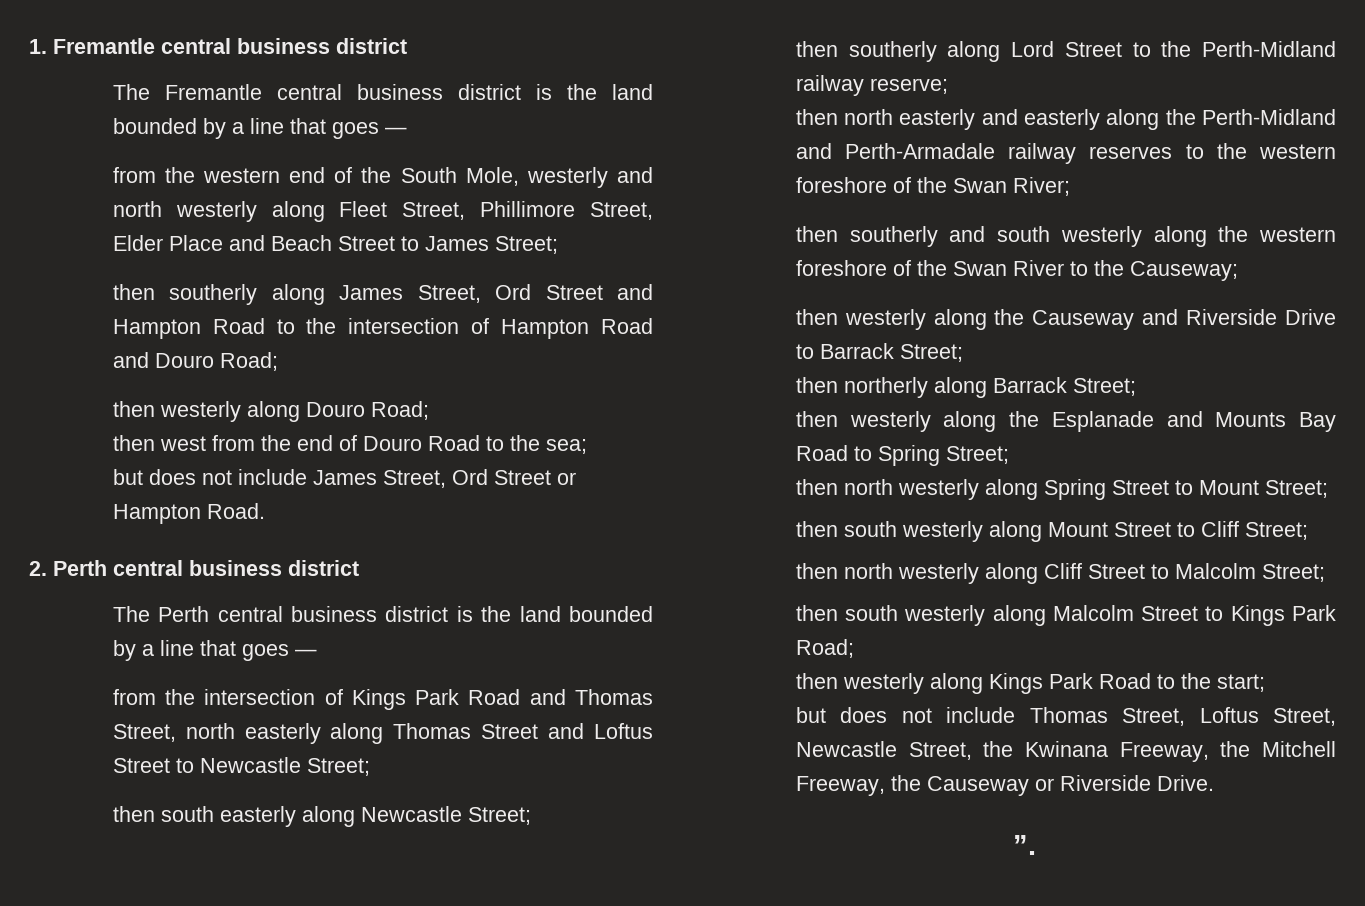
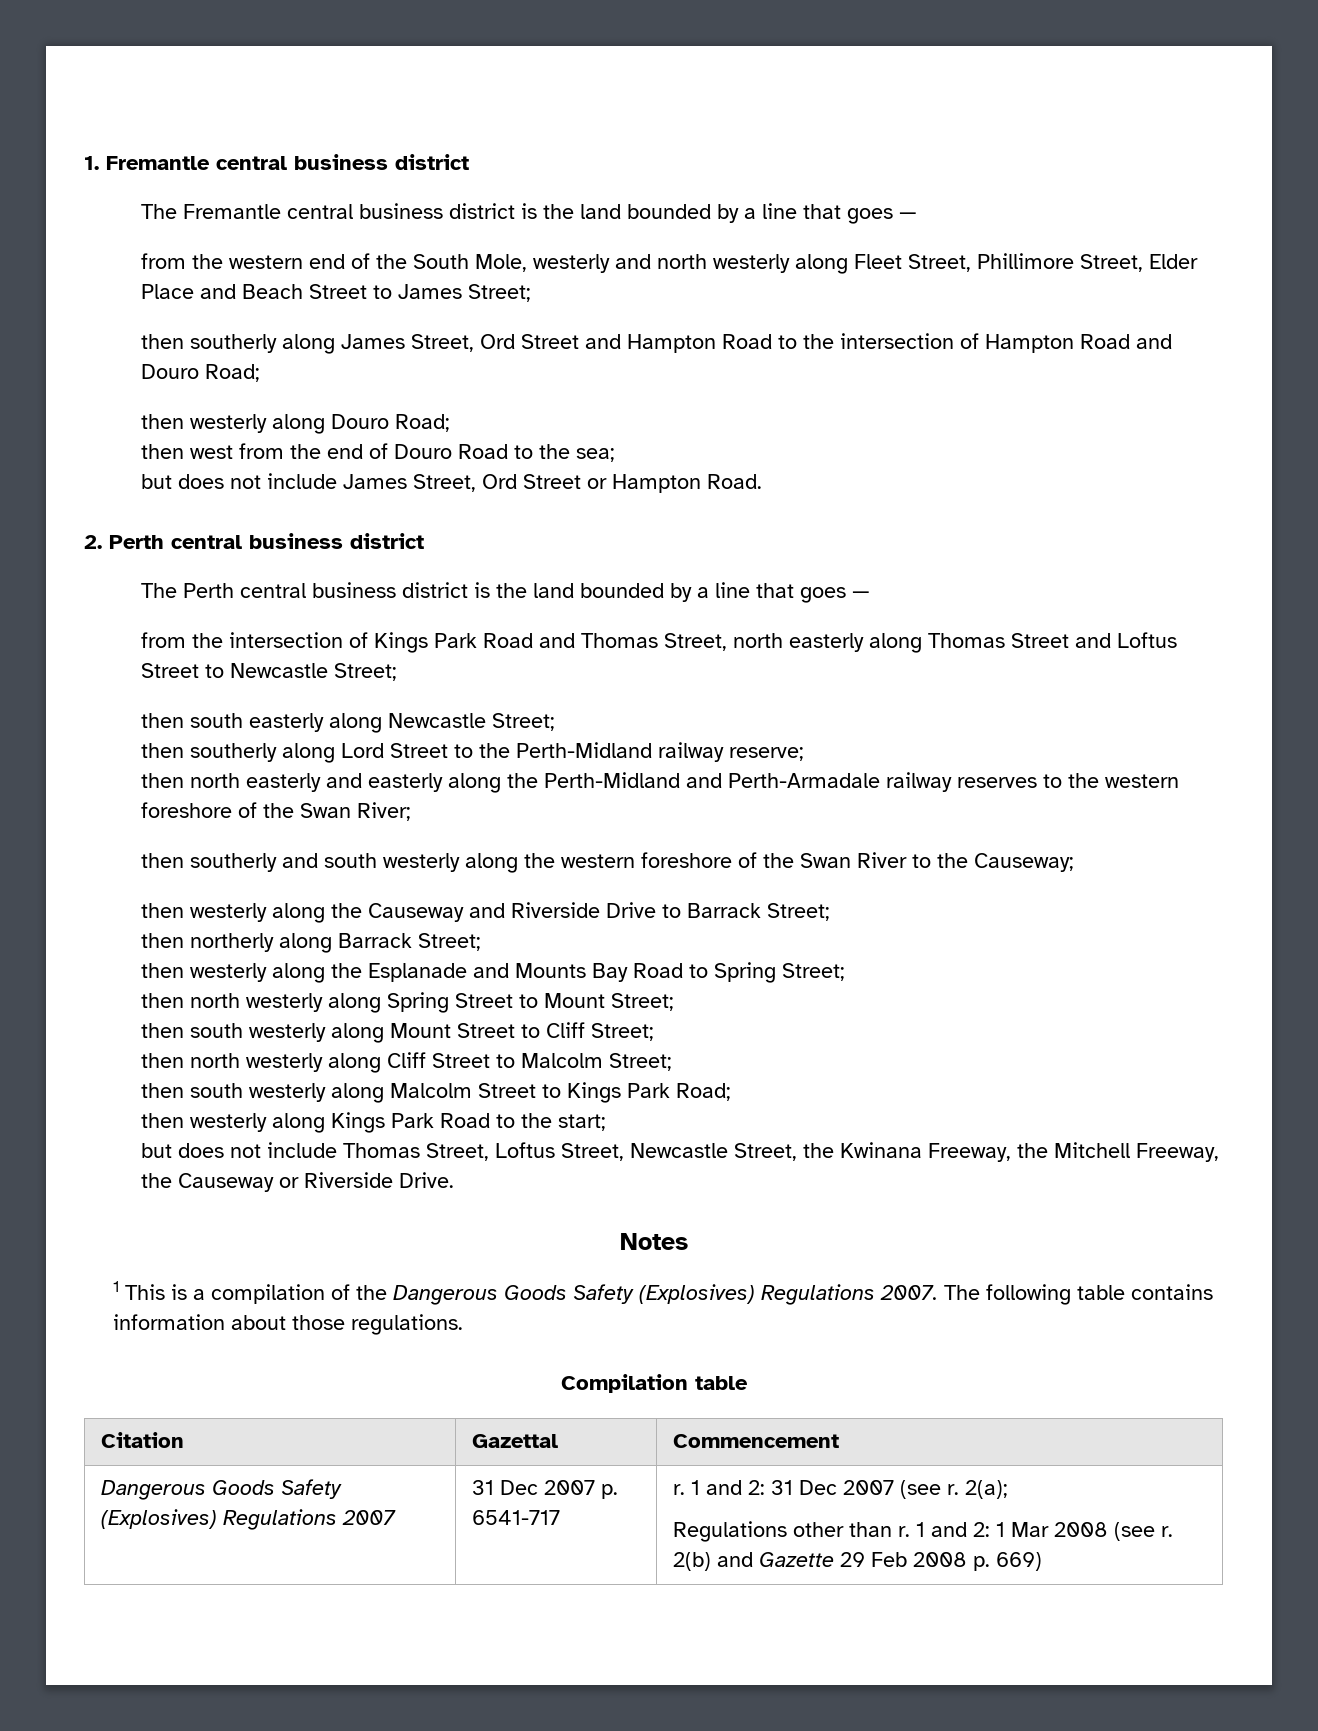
[1012,835,1036,855] ”. -> [619,1233,688,1250] [112,1281,1213,1305] [112,1314,463,1335] [560,1374,748,1393] [101,1432,185,1448] [472,1434,559,1448] [673,1434,840,1448] [101,1479,343,1500] [101,1509,397,1530] [472,1480,619,1499] [472,1510,561,1525] [673,1480,1009,1499] [673,1521,1174,1542] [673,1552,1043,1571] Notes // 1 This is a compilation of the Dangerous Goods Safety (Explosives) Regulations 2007. The following table contains information about those regulations. // Compilation table // Citation | Gazettal | Commencement // Dangerous Goods Safety (Explosives) Regulations 2007 | 31 Dec 2007 p. 6541-717 | r. 1 and 2: 31 Dec 2007 (see r. 2(a); // Regulations other than r. 1 and 2: 1 Mar 2008 (see r. 2(b) and Gazette 29 Feb 2008 p. 669)

